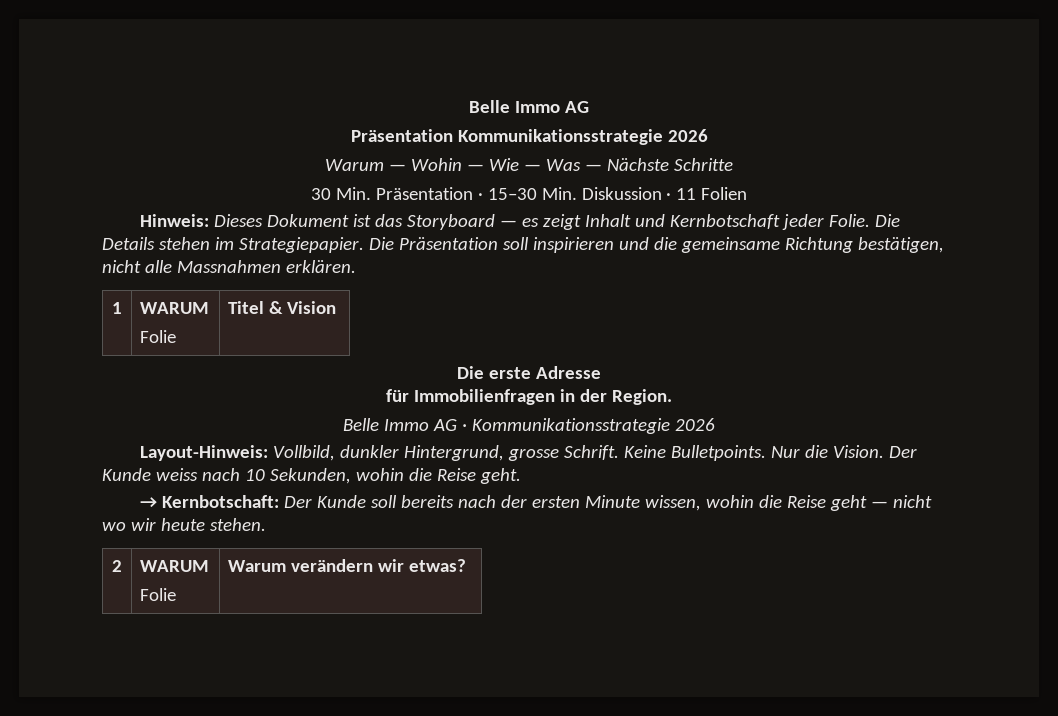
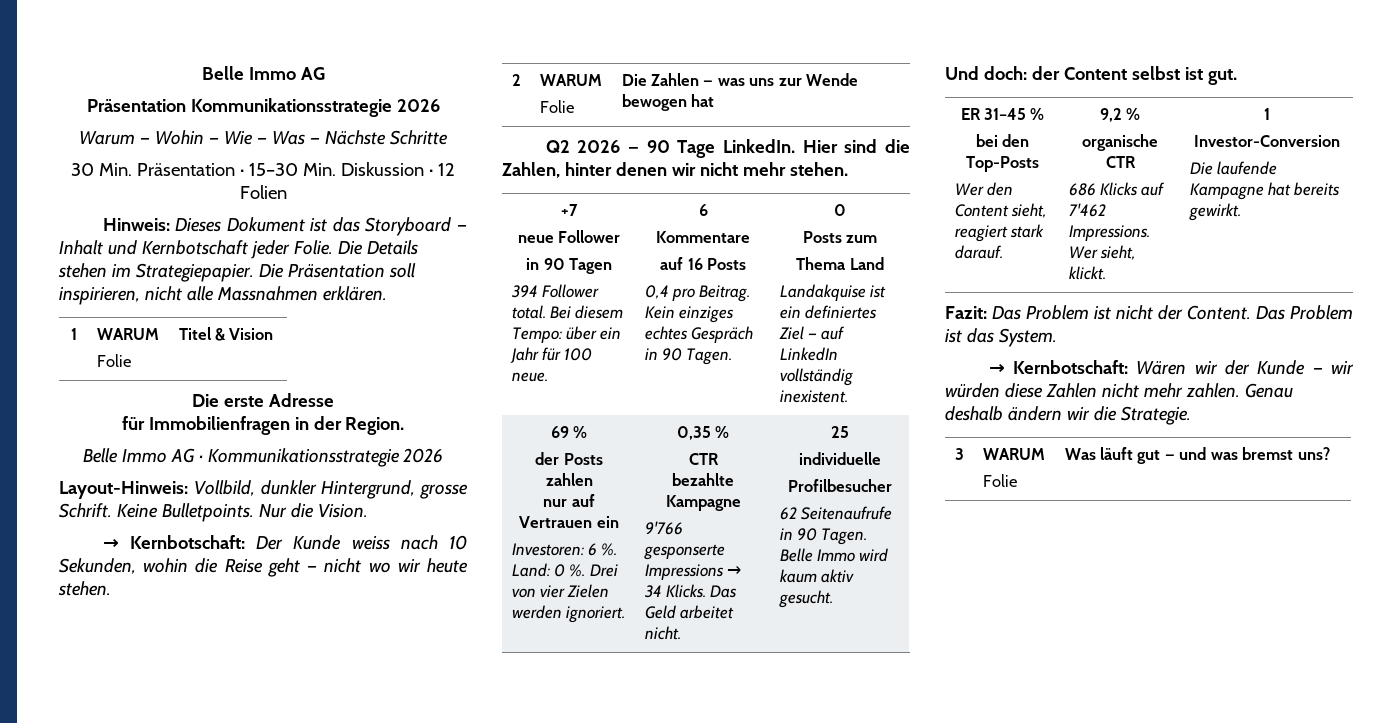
[676,188,697,200] 11 -> [437,163,455,176] 12
[521,214,581,230] es zeigt -> (467, 228) none
[532,237,944,253] inspirieren und die gemeinsame Richtung bestätigen, -> [59,287,140,305] inspirieren,
(884, 451) none -> [102,535,245,549] // → Kernbotschaft:
[479,468,521,484] [139,495,826,511] geht. // → Kernbotschaft: Der Kunde soll bereits nach der ersten Minute wissen, wohin die Reise -> (263, 566) none
[228,559,467,572] Warum verändern wir etwas? -> [621,73,859,86] [621,94,714,111] [545,139,910,158] [502,162,848,178] [561,204,578,216] [517,230,621,243] [526,258,612,274] [510,284,599,298] [511,305,624,319] [511,326,622,343] [509,347,593,363] [511,372,548,382] [698,204,708,216] [656,231,750,243] [660,257,746,270] [644,285,751,302] [644,306,734,323] [644,326,753,343] [644,348,733,365] [834,204,846,216] [802,231,878,243] [796,257,884,270] [779,284,886,301] [779,305,877,319] [778,326,845,340] [779,347,838,361] [779,368,853,386] [779,390,848,403] [550,426,588,438] [535,452,603,465] [545,473,593,486] [543,494,595,507] [519,516,619,528] [511,543,618,556] [511,563,618,577] [511,584,610,598] [511,605,625,623] [676,426,730,440] [688,453,719,465] [672,473,734,486] [665,495,741,511] [644,521,683,535] [643,544,725,560] [644,564,741,580] [643,584,738,598] [644,605,734,619] [644,626,681,640] [831,426,849,438] [799,452,881,465] [788,479,892,492] [779,506,892,520] [779,528,868,545] [779,548,889,562] [779,569,854,583] [778,590,833,608] [945,66,1237,85] [960,108,1045,120] [975,134,1030,147] [966,156,1040,172] [954,182,1013,196] [954,203,1047,218] [954,224,1044,242] [954,245,1003,259] [1099,108,1141,122] [1082,134,1158,151] [1105,156,1136,168] [1068,182,1165,196] [1068,203,1106,217] [1068,225,1150,241] [1068,245,1136,260] [1068,266,1106,280] [1263,108,1270,120] [1193,135,1340,147] [1189,161,1277,175] [1189,182,1341,200] [1188,203,1241,221] [945,305,1353,320] [945,328,1057,347] [988,360,1354,375] [945,383,1293,398] [945,406,1191,425] [955,448,964,460] [982,448,1045,460] [982,474,1017,487] [1064,447,1330,464] Die Zahlen — was uns zur Wende bewogen hat // Q2 2026 — 90 Tage LinkedIn. Hier sind die Zahlen, hinter denen wir nicht mehr stehen. // +7 // neue Follower // in 90 Tagen // 394 Follower total. Bei diesem Tempo: über ein Jahr für 100 neue. | 6 // Kommentare // auf 16 Posts // 0,4 pro Beitrag. Kein einziges echtes Gespräch in 90 Tagen. | 0 // Posts zum // Thema Land // Landakquise ist ein definiertes Ziel — auf LinkedIn vollständig inexistent. // 69 % // der Posts zahlen // nur auf Vertrauen ein // Investoren: 6 %. Land: 0 %. Drei von vier Zielen werden ignoriert. | 0,35 % // CTR // bezahlte Kampagne // 9'766 gesponserte Impressions → 34 Klicks. Das Geld arbeitet nicht. | 25 // individuelle // Profilbesucher // 62 Seitenaufrufe in 90 Tagen. Belle Immo wird kaum aktiv gesucht. // Und doch: der Content selbst ist gut. // ER 31–45 % // bei den Top-Posts // Wer den Content sieht, reagiert stark darauf. | 9,2 % // organische CTR // 686 Klicks auf 7'462 Impressions. Wer sieht, klickt. | 1 // Investor-Conversion // Die laufende Kampagne hat bereits gewirkt. // Fazit: Das Problem ist nicht der Content. Das Problem ist das System. // → Kernbotschaft: Wären wir der Kunde — wir würden diese Zahlen nicht mehr zahlen. Genau deshalb ändern wir die Strategie. // 3 | WARUM // Folie | Was läuft gut — und was bremst uns?

